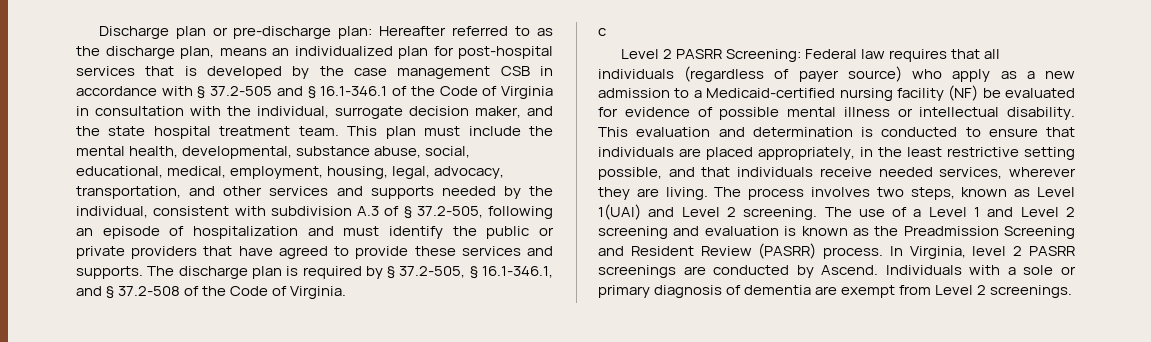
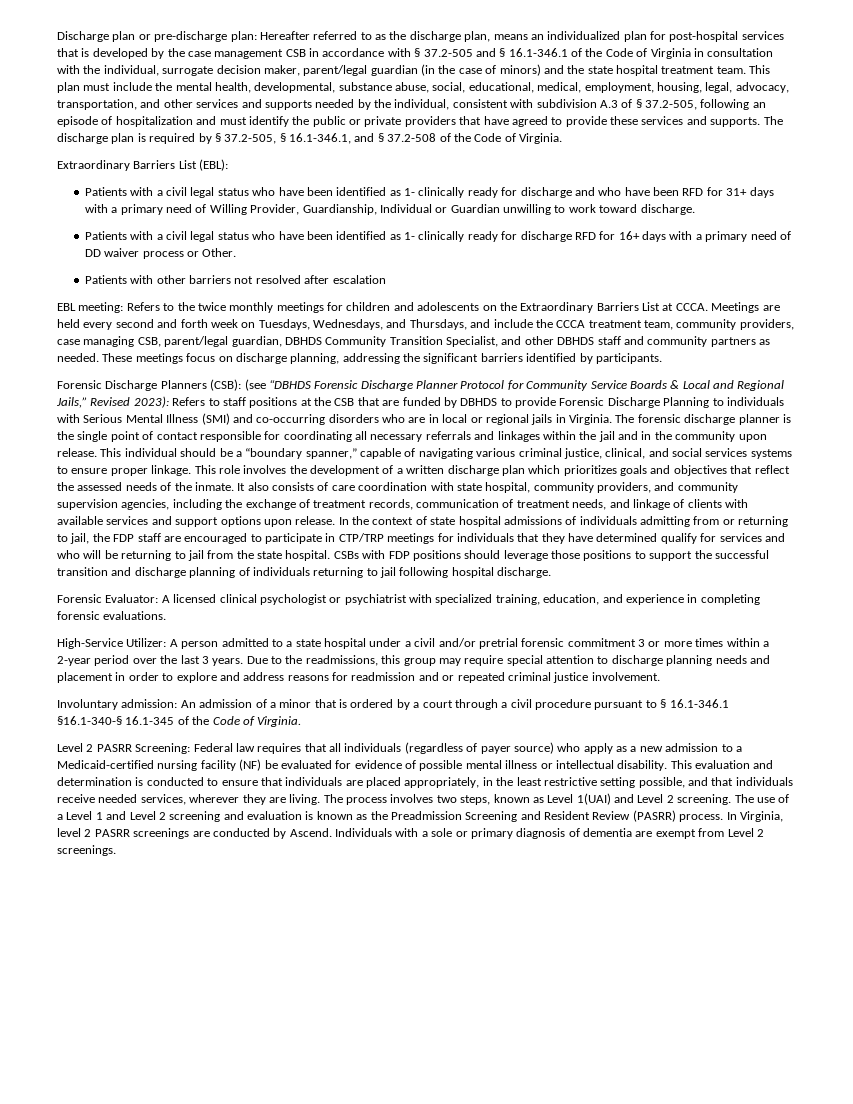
(521, 112) none -> [303,64,541,76] parent/legal guardian (in the case of minors)
[598,28,606,36] c -> [57,159,229,171] [84,187,774,198] [84,204,695,215] [84,231,791,242] [84,248,237,259] [84,275,386,284] [57,302,780,313] [57,319,794,330] [57,336,770,347] [57,353,662,364] [57,379,785,391] [56,396,784,408] [57,413,791,425] [57,431,767,442] [57,448,792,459] [57,465,790,476] [57,482,738,493] [57,499,748,510] [57,516,789,527] [57,533,785,544] [57,550,769,561] [57,567,552,578] [57,594,760,605] [57,611,167,620] [57,638,769,649] [57,655,770,666] [57,672,660,683] [57,699,729,710] [57,716,302,727] Extraordinary Barriers List (EBL): // Patients with a civil legal status who have been identified as 1- clinically ready for discharge and who have been RFD for 31+ days with a primary need of Willing Provider, Guardianship, Individual or Guardian unwilling to work toward discharge. // Patients with a civil legal status who have been identified as 1- clinically ready for discharge RFD for 16+ days with a primary need of DD waiver process or Other. // Patients with other barriers not resolved after escalation // EBL meeting: Refers to the twice monthly meetings for children and adolescents on the Extraordinary Barriers List at CCCA. Meetings are held every second and forth week on Tuesdays, Wednesdays, and Thursdays, and include the CCCA treatment team, community providers, case managing CSB, parent/legal guardian, DBHDS Community Transition Specialist, and other DBHDS staff and community partners as needed. These meetings focus on discharge planning, addressing the significant barriers identified by participants. // Forensic Discharge Planners (CSB): (see “DBHDS Forensic Discharge Planner Protocol for Community Service Boards & Local and Regional Jails,” Revised 2023): Refers to staff positions at the CSB that are funded by DBHDS to provide Forensic Discharge Planning to individuals with Serious Mental Illness (SMI) and co-occurring disorders who are in local or regional jails in Virginia. The forensic discharge planner is the single point of contact responsible for coordinating all necessary referrals and linkages within the jail and in the community upon release. This individual should be a “boundary spanner,” capable of navigating various criminal justice, clinical, and social services systems to ensure proper linkage. This role involves the development of a written discharge plan which prioritizes goals and objectives that reflect the assessed needs of the inmate. It also consists of care coordination with state hospital, community providers, and community supervision agencies, including the exchange of treatment records, communication of treatment needs, and linkage of clients with available services and support options upon release. In the context of state hospital admissions of individuals admitting from or returning to jail, the FDP staff are encouraged to participate in CTP/TRP meetings for individuals that they have determined qualify for services and who will be returning to jail from the state hospital. CSBs with FDP positions should leverage those positions to support the successful transition and discharge planning of individuals returning to jail following hospital discharge. // Forensic Evaluator: A licensed clinical psychologist or psychiatrist with specialized training, education, and experience in completing forensic evaluations. // High-Service Utilizer: A person admitted to a state hospital under a civil and/or pretrial forensic commitment 3 or more times within a 2-year period over the last 3 years. Due to the readmissions, this group may require special attention to discharge planning needs and placement in order to explore and address reasons for readmission and or repeated criminal justice involvement. // Involuntary admission: An admission of a minor that is ordered by a court through a civil procedure pursuant to § 16.1-346.1 §16.1-340-§ 16.1-345 of the Code of Virginia.

